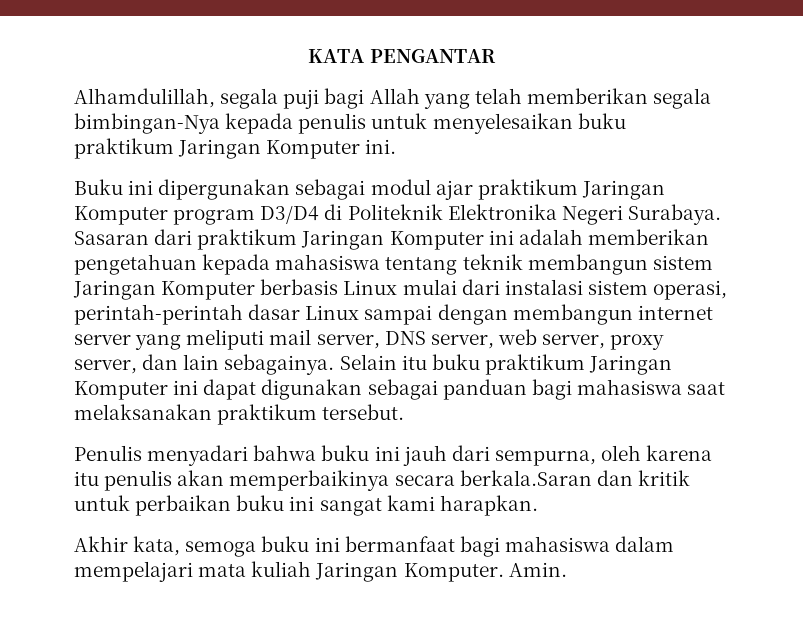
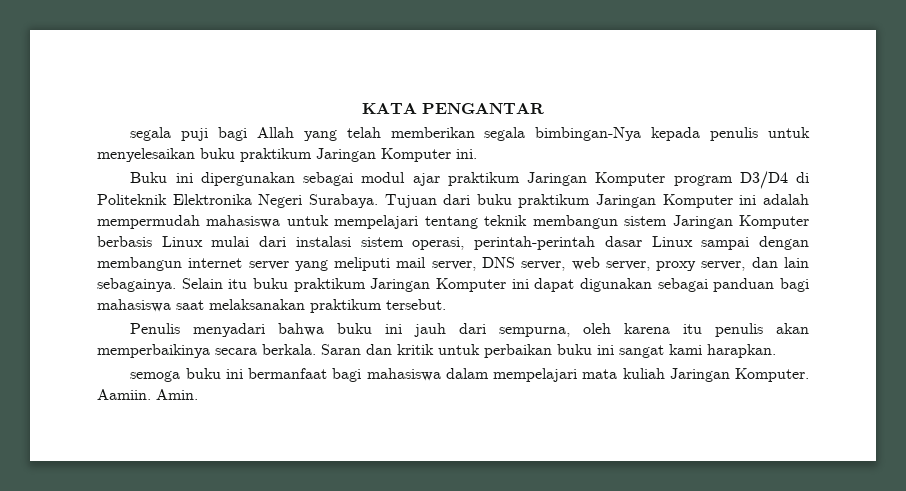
[74,88,215,108] Alhamdulillah, -> (544, 108) none
[74,229,193,245] Sasaran dari -> [384,194,512,208] Tujuan dari buku
[587,229,709,245] [74,254,381,275] memberikan pengetahuan kepada mahasiswa -> [97,215,419,229] mempermudah mahasiswa untuk mempelajari
[459,470,592,486] berkala.Saran -> [262,344,361,355] berkala. Saran
[74,536,181,556] Akhir kata, -> (776, 351) none
(504, 572) none -> [97,389,151,400] Aamiin.

